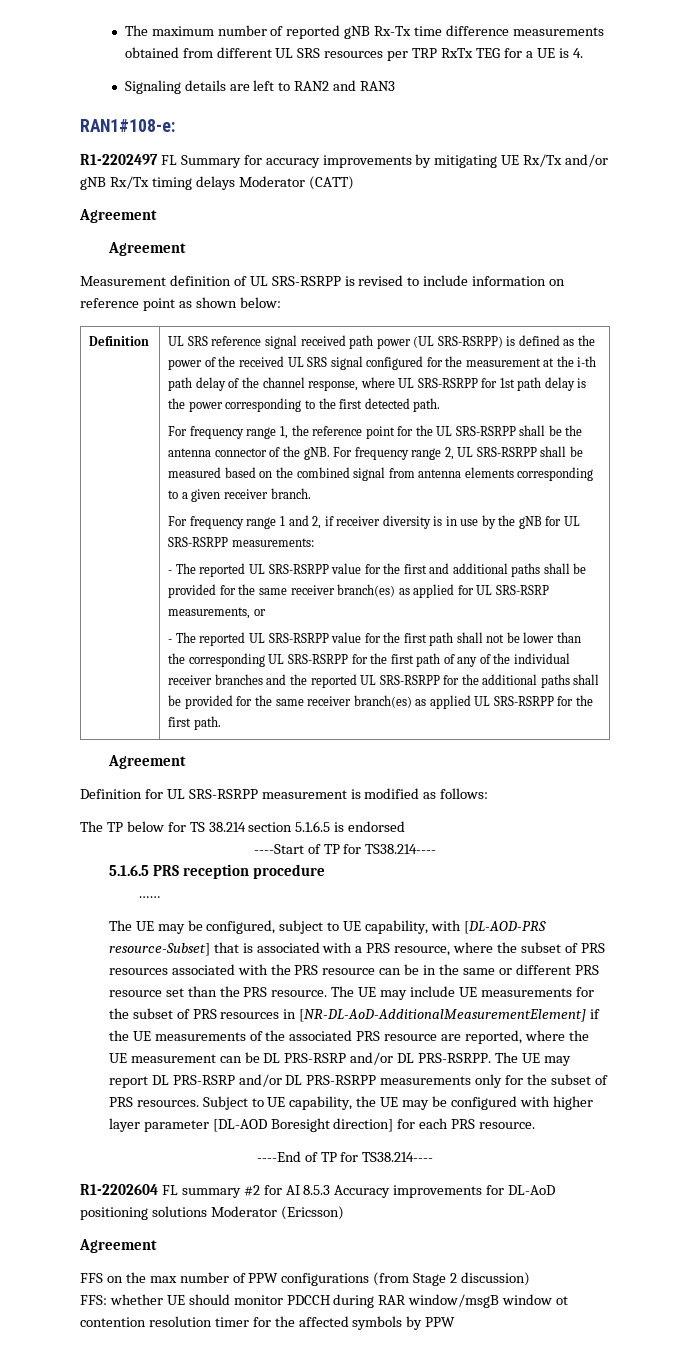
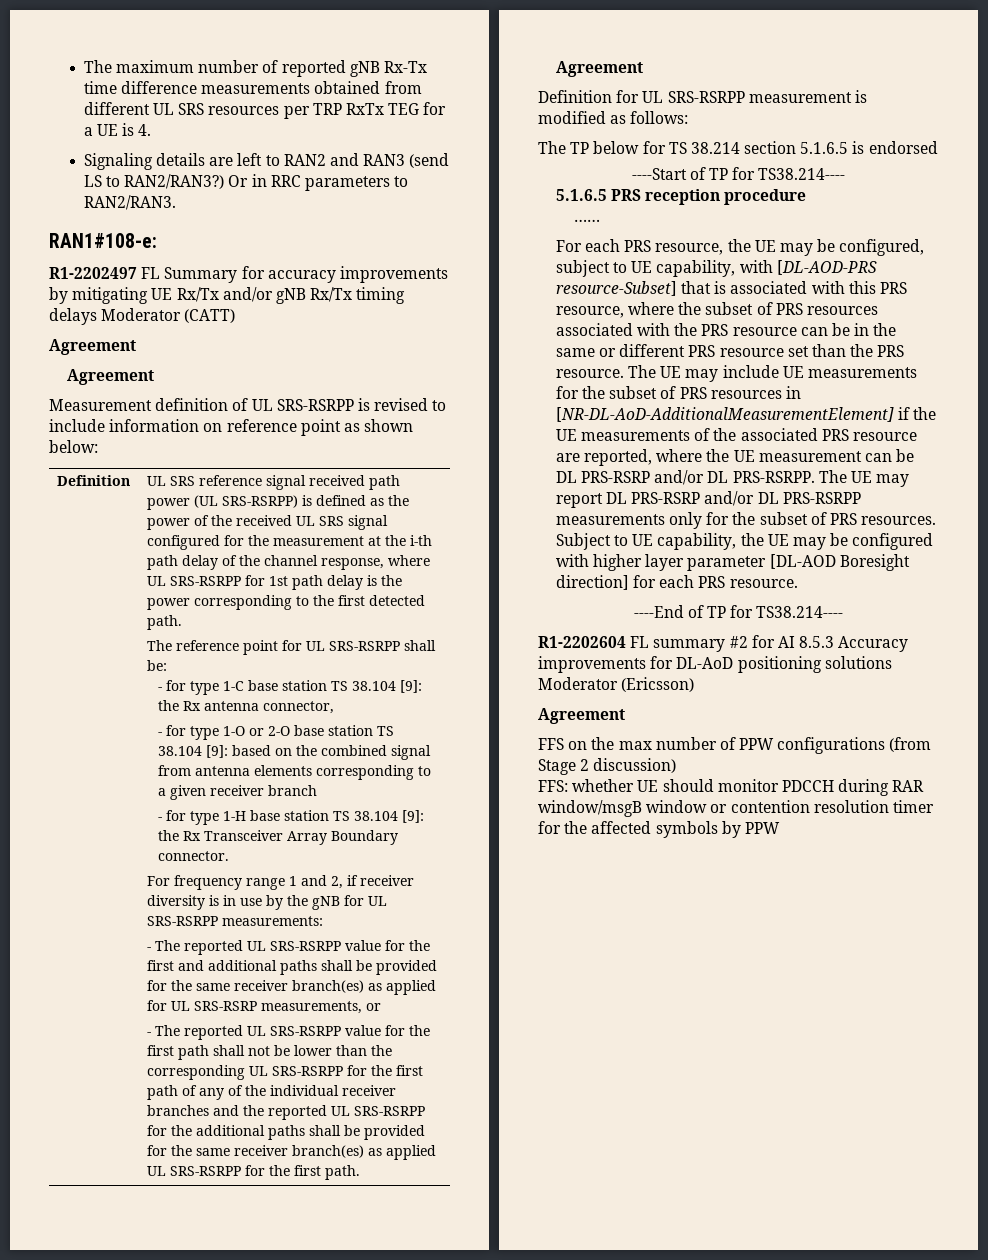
(396, 86) none -> [409,153,450,168] [83,174,409,191] [83,195,176,210] (send LS to RAN2/RAN3?) Or in RRC parameters to RAN2/RAN3.
[168,425,309,439] For frequency range 1, the -> [147,640,173,651] The
[415,425,583,436] [168,446,583,460] [168,467,222,478] the UL SRS-RSRPP shall be the antenna connector of the gNB. For frequency range 2, UL SRS-RSRPP shall be measured -> [306,640,437,651] [147,660,168,671] [157,680,422,695] [157,700,334,714] [157,725,394,740] [157,745,228,758] UL SRS-RSRPP shall be: // - for type 1-C base station TS 38.104 [9]: the Rx antenna connector, // - for type 1-O or 2-O base station TS 38.104 [9]:
[270,488,311,499] branch. -> [267,785,317,796] [157,810,424,825] [157,830,398,845] [157,851,229,861] branch // - for type 1-H base station TS 38.104 [9]: the Rx Transceiver Array Boundary connector.
[108,920,132,931] The -> [555,239,751,255] For each PRS resource, the
[355,946,363,953] a -> [848,281,876,294] this
[556,1296,569,1305] ot -> [710,804,728,813] or

